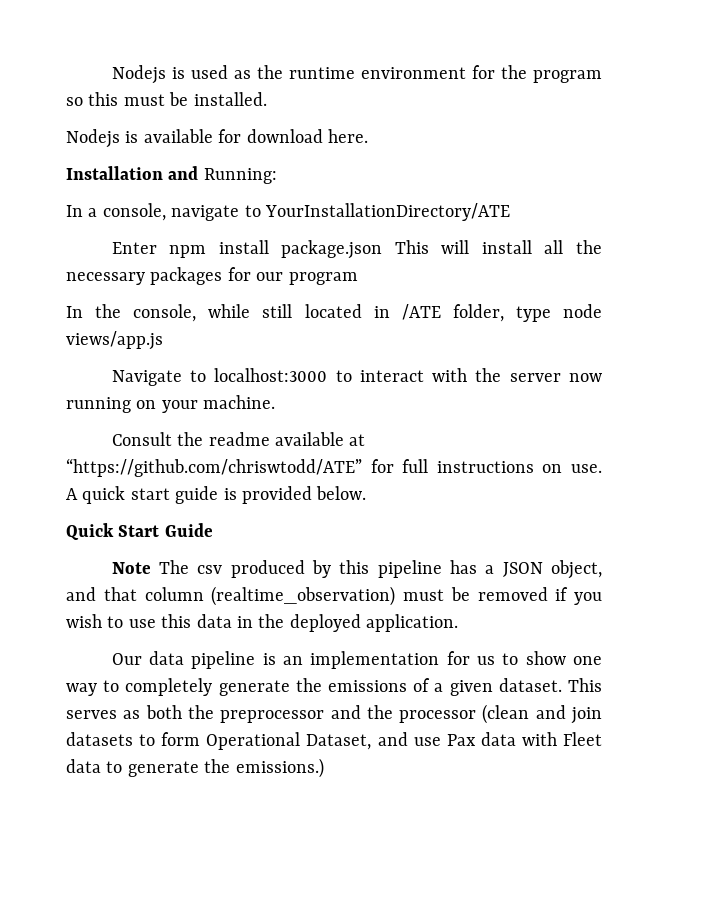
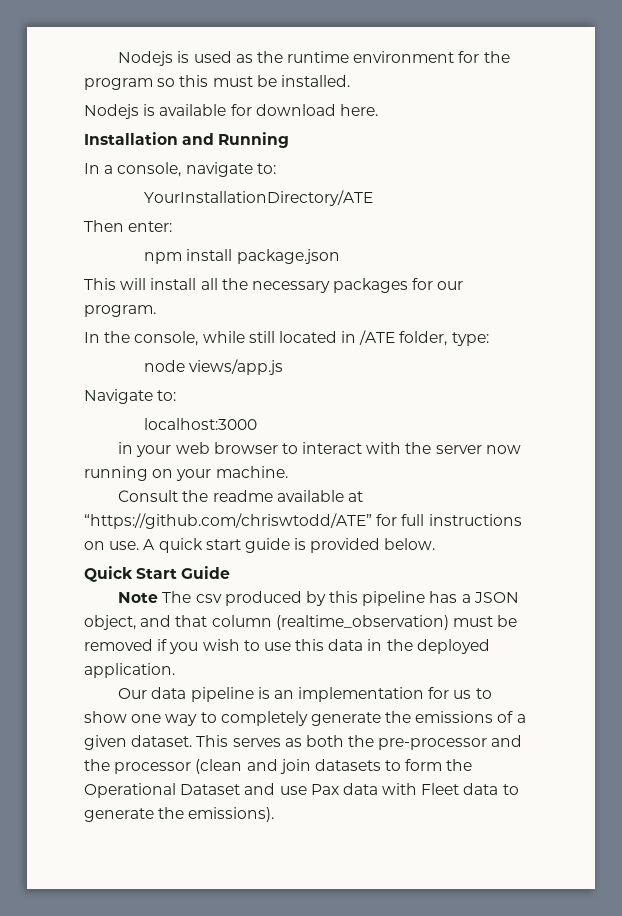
[203,168,277,184] Running: -> [218,132,290,148] Running
[244,205,261,217] to -> [256,163,276,174] to: //
[111,242,157,254] Enter -> [84,220,173,232] Then enter: //
(383, 249) none -> (340, 256) //
[288,272,358,285] program -> [84,305,156,317] program.
[515,306,551,322] type -> [451,332,489,346] type: //
[190,370,207,382] to -> [157,390,177,401] to: //
(328, 375) none -> [118,442,278,457] // in your web browser
[220,710,325,723] preprocessor -> [378,738,488,750] pre-processor
[206,732,372,750] Operational Dataset, -> [446,759,473,771] [84,783,241,798] the Operational Dataset
[235,758,324,778] emissions.) -> [188,807,275,822] emissions).

